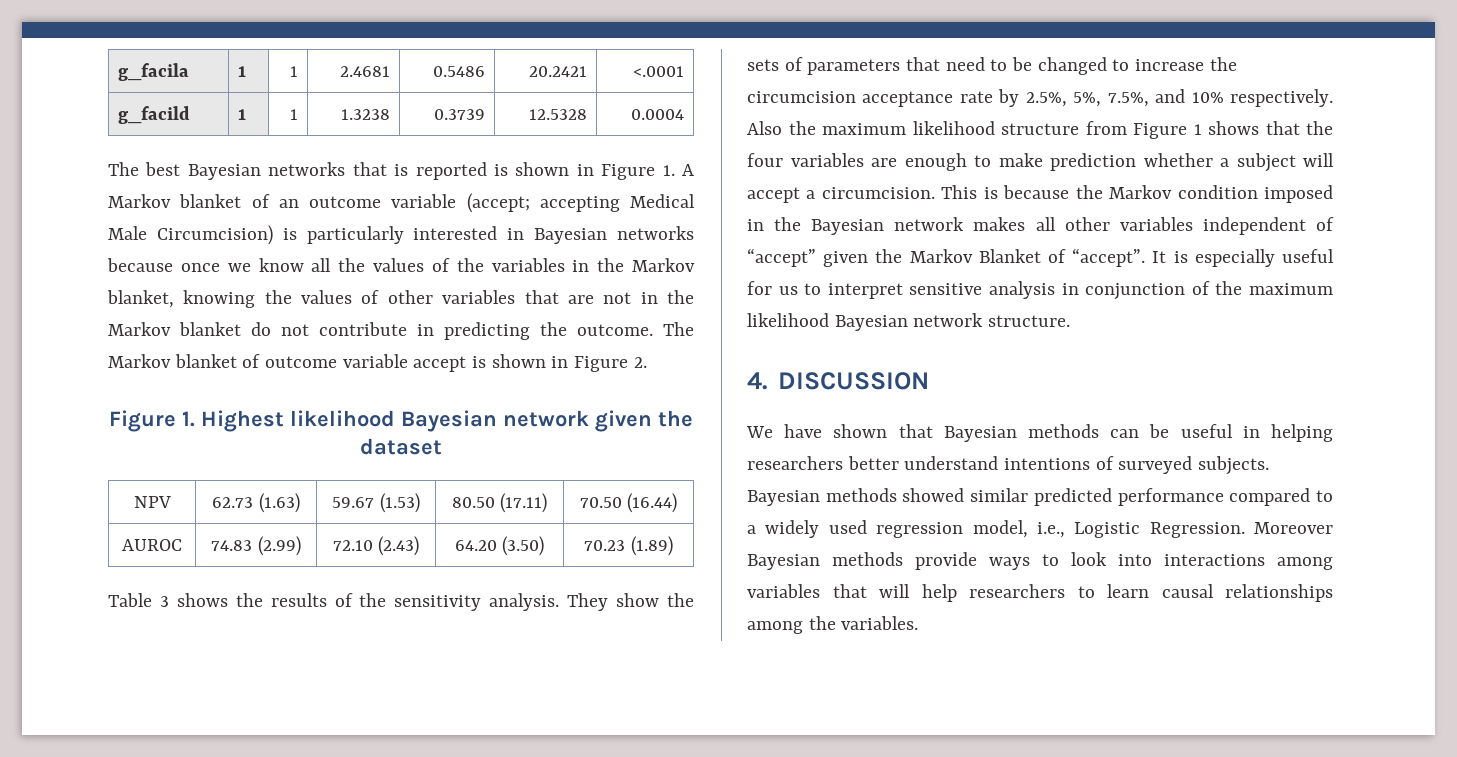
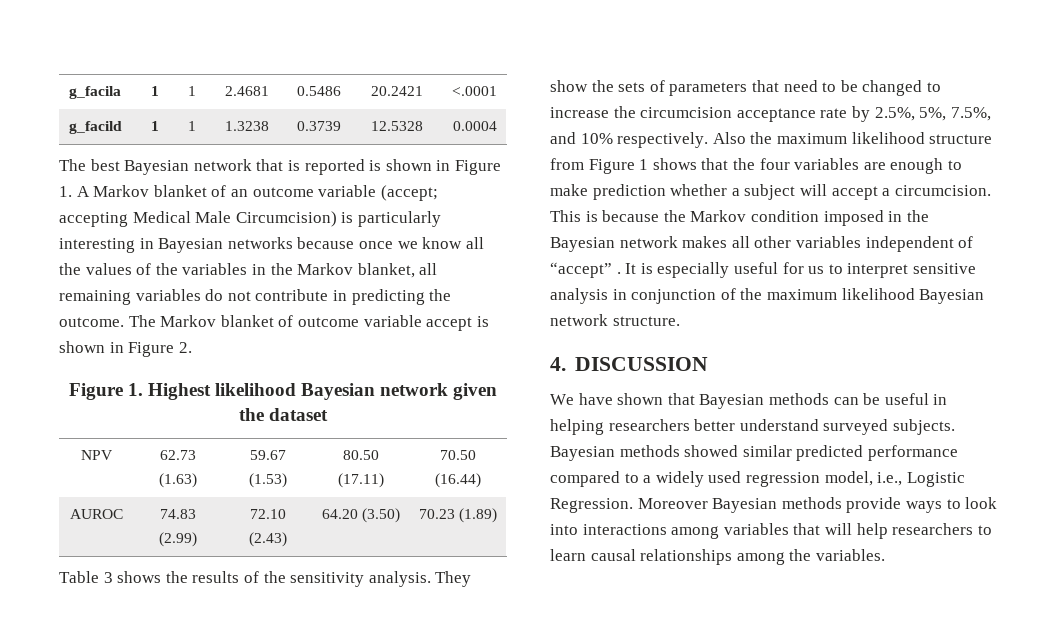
[268,162,346,176] networks -> [193,159,252,171] network
[413,226,498,240] interested -> [59,238,135,253] interesting
[183,290,695,308] [108,322,241,336] knowing the values of other variables that are not in the Markov blanket -> [419,263,438,275] [59,289,201,305] all remaining variables
[823,248,1146,267] given the Markov Blanket of “accept”. -> [616,272,621,274] .
[1004,456,1114,470] intentions of -> (819, 425) none

